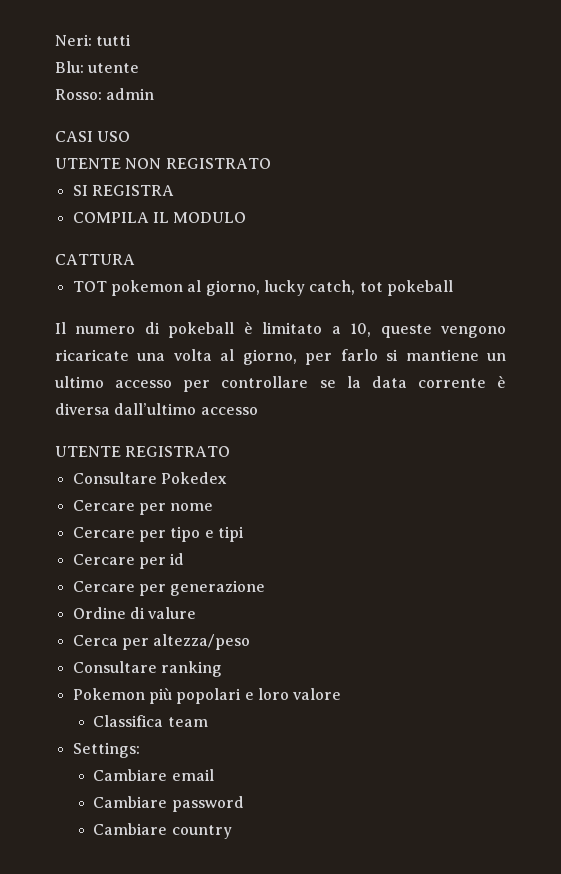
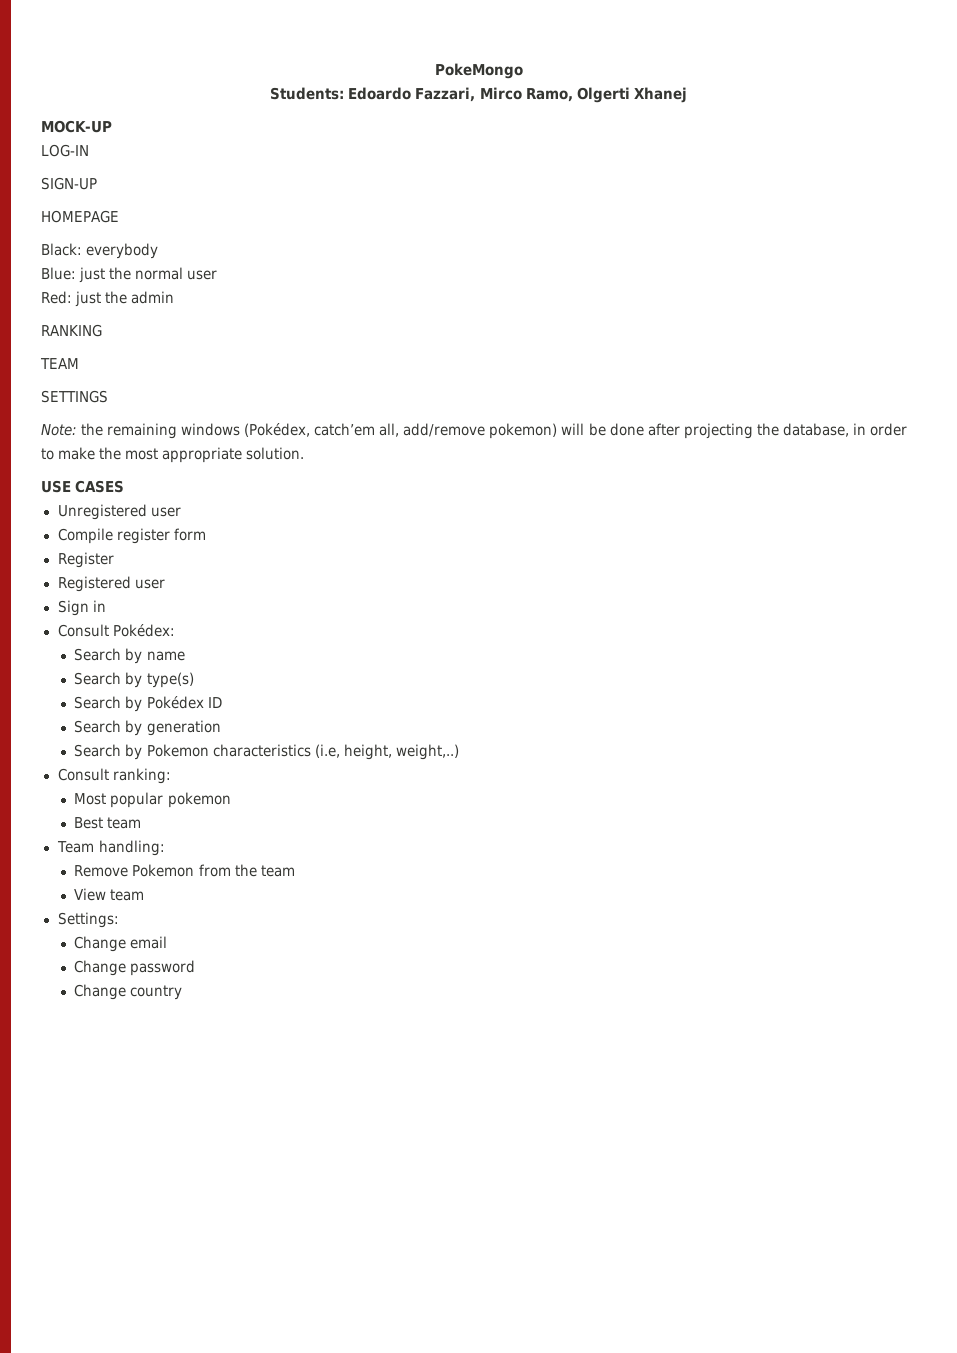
[55,34,132,46] [55,61,140,73] [55,88,155,100] [55,131,131,142] [55,158,271,169] [72,185,174,196] [72,212,247,223] [55,254,135,265] [72,280,453,296] [55,322,507,338] [55,349,507,365] [55,376,506,392] [55,403,258,415] [55,446,231,457] [72,472,227,484] [72,500,214,515] [72,526,244,542] [72,553,185,569] [72,580,266,596] [72,607,197,619] [72,634,251,650] [72,661,222,677] [72,688,342,704] [93,715,164,727] Neri: tutti // Blu: utente // Rosso: admin // CASI USO // UTENTE NON REGISTRATO // SI REGISTRA // COMPILA IL MODULO // CATTURA // TOT pokemon al giorno, lucky catch, tot pokeball // Il numero di pokeball è limitato a 10, queste vengono ricaricate una volta al giorno, per farlo si mantiene un ultimo accesso per controllare se la data corrente è diversa dall’ultimo accesso // UTENTE REGISTRATO // Consultare Pokedex // Cercare per nome // Cercare per tipo e tipi // Cercare per id // Cercare per generazione // Ordine di valure // Cerca per altezza/peso // Consultare ranking // Pokemon più popolari e loro valore // Classifica -> [434,63,523,79] [270,87,687,103] [41,120,112,133] [41,144,89,157] [41,177,97,190] [41,210,119,223] [41,243,159,259] [41,267,218,283] [41,291,175,307] [41,324,102,337] [40,358,79,369] [41,390,108,403] [41,423,907,439] [41,447,305,463] [41,480,125,493] [57,504,181,520] [57,528,206,544] [57,552,114,568] [57,576,165,592] [57,600,106,616] [57,624,175,637] [74,648,185,664] [74,672,194,688] [74,696,222,712] [74,720,221,736] [74,744,459,760] [57,768,171,784] [74,792,231,808] [74,817,142,829] [56,840,165,856] [74,864,295,877] [74,888,107,901] PokeMongo // Students: Edoardo Fazzari, Mirco Ramo, Olgerti Xhanej // MOCK-UP // LOG-IN // SIGN-UP // HOMEPAGE // Black: everybody // Blue: just the normal user // Red: just the admin // RANKING // TEAM // SETTINGS // Note: the remaining windows (Pokédex, catch’em all, add/remove pokemon) will be done after projecting the database, in order to make the most appropriate solution. // USE CASES // Unregistered user // Compile register form // Register // Registered user // Sign in // Consult Pokédex: // Search by name // Search by type(s) // Search by Pokédex ID // Search by generation // Search by Pokemon characteristics (i.e, height, weight,..) // Consult ranking: // Most popular pokemon // Best team // Team handling: // Remove Pokemon from the team // View
[93,769,168,781] Cambiare -> [74,936,127,952] Change
[93,796,168,808] Cambiare -> [74,960,127,976] Change
[93,823,168,835] Cambiare -> [74,984,127,1000] Change

